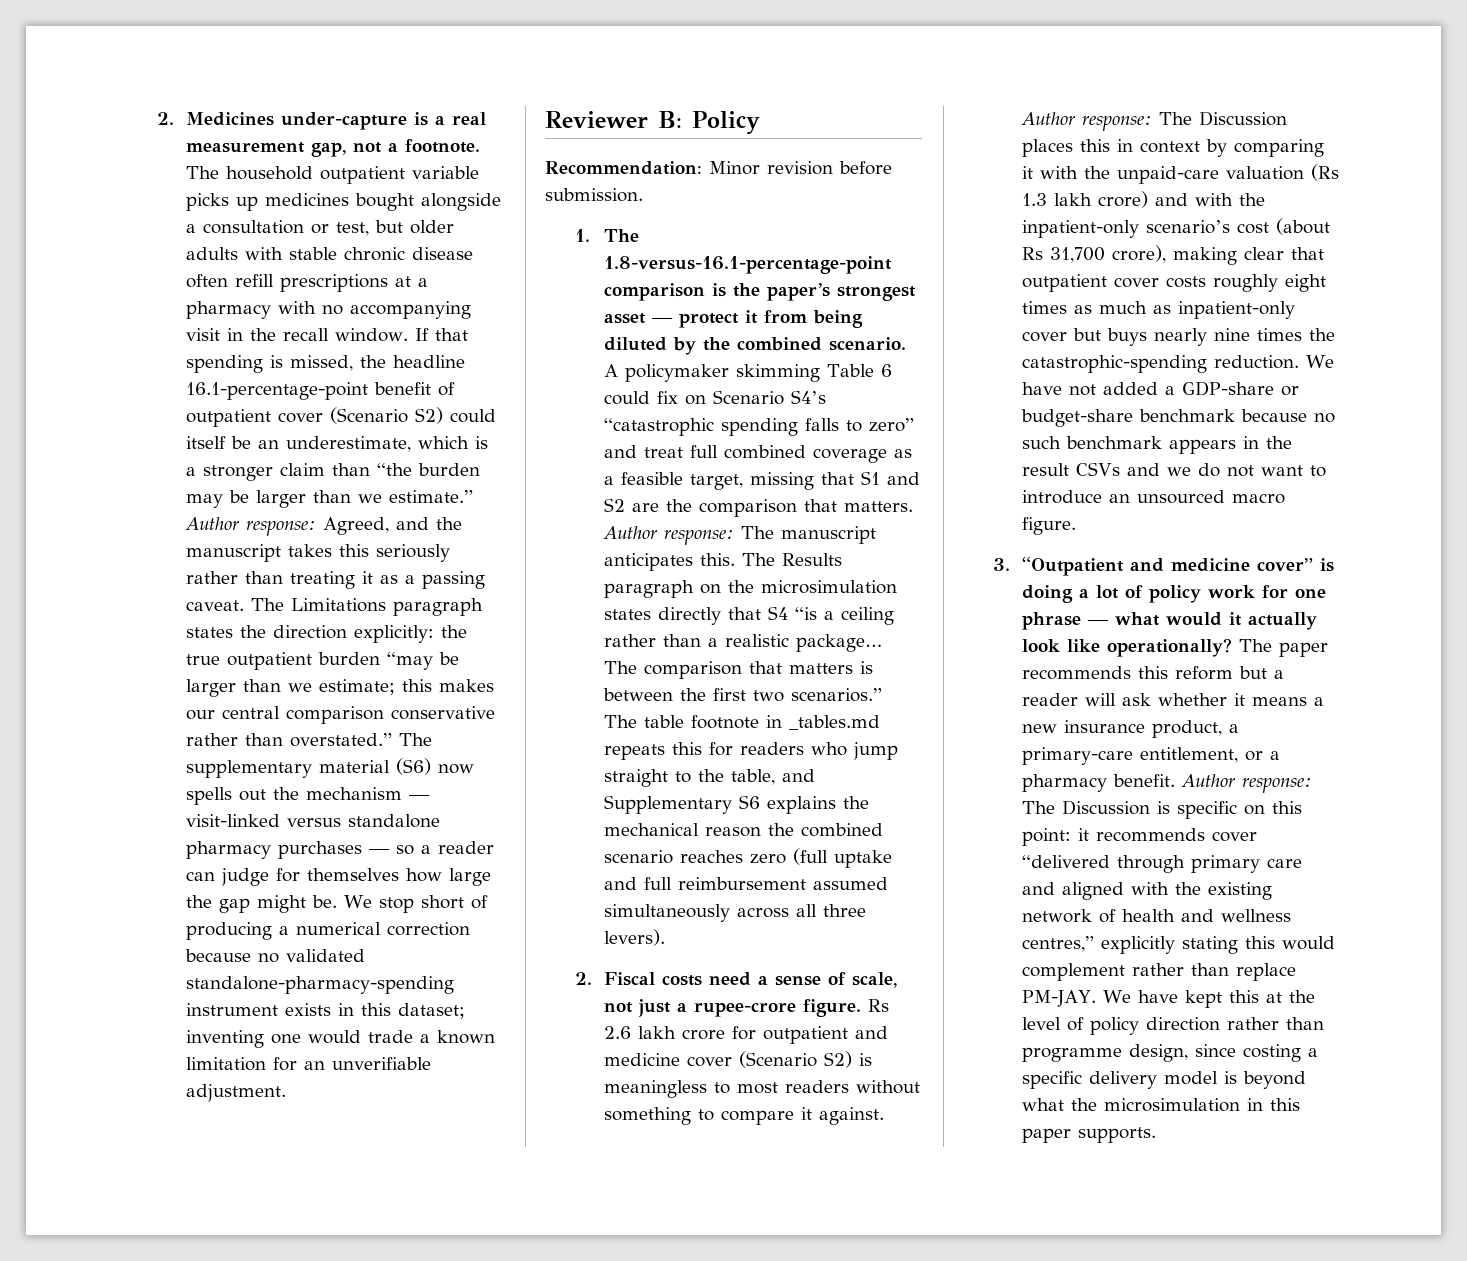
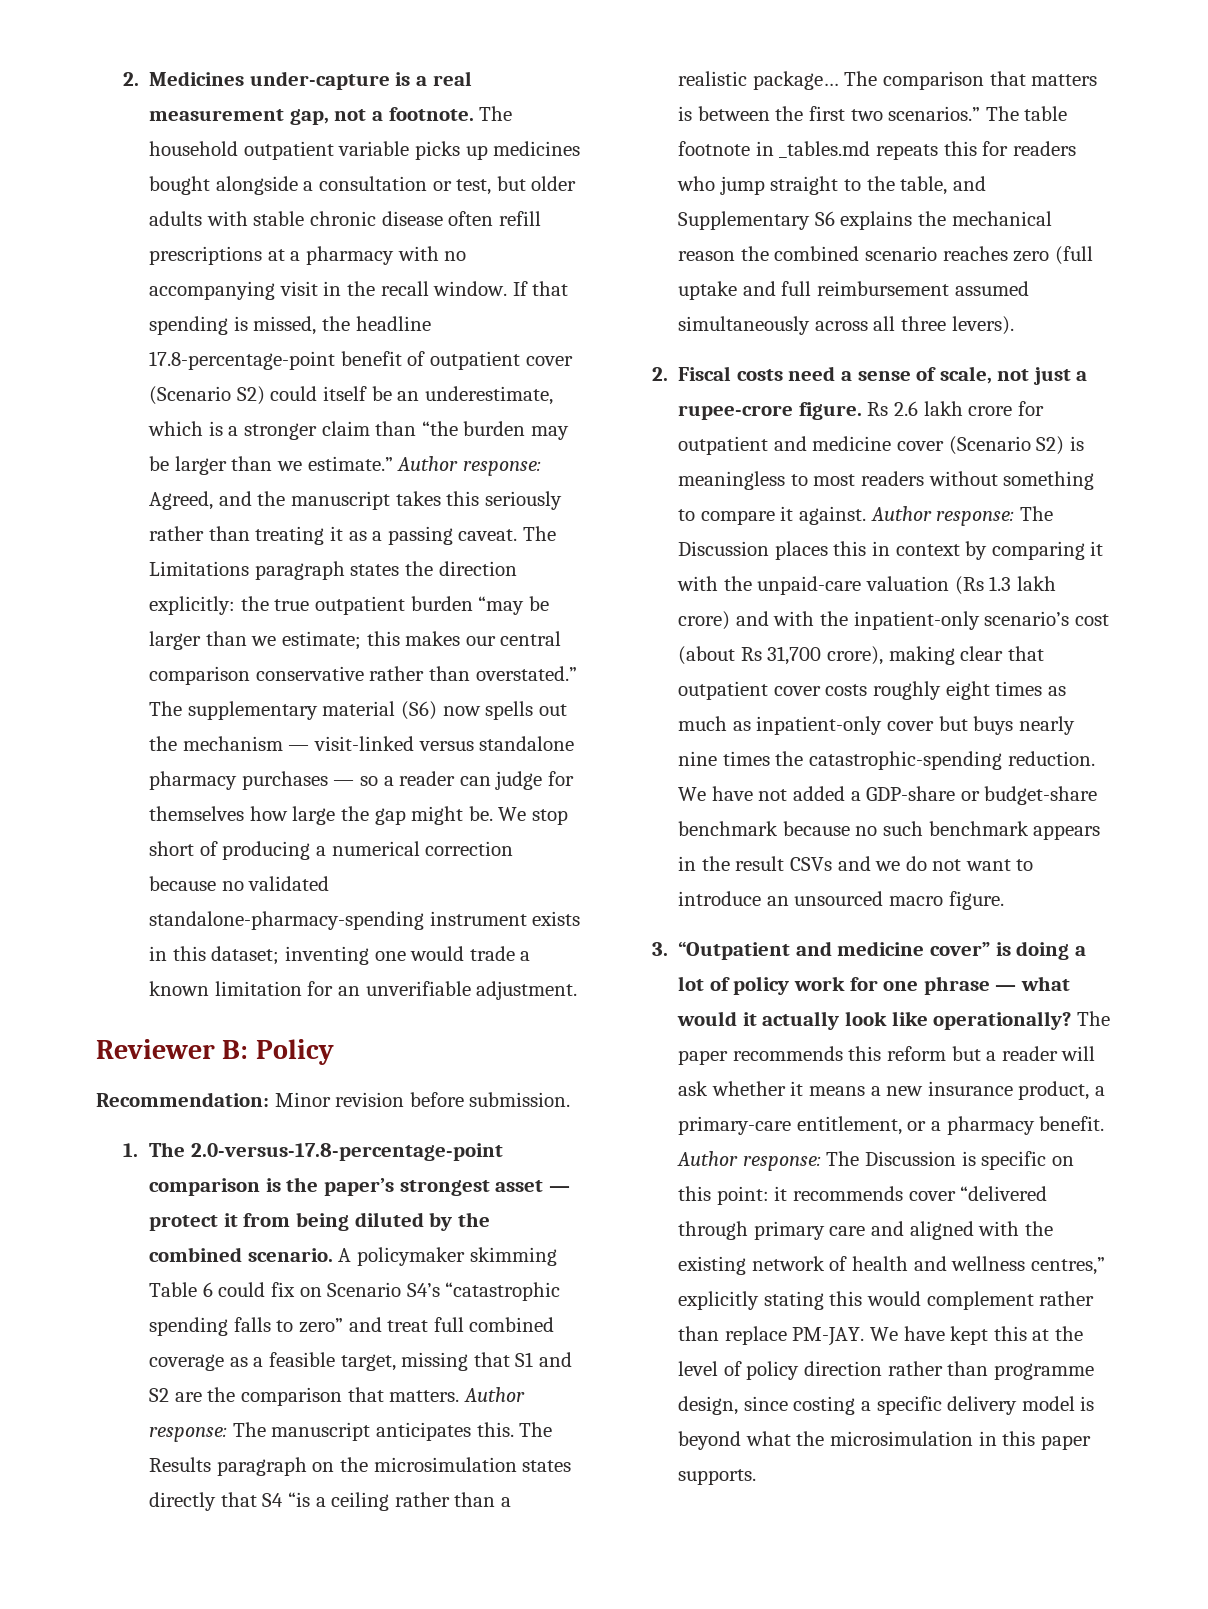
[186,382,369,400] 16.1-percentage-point -> [149,351,336,370] 17.8-percentage-point
[604,256,893,274] 1.8-versus-16.1-percentage-point -> [190,1143,503,1161] 2.0-versus-17.8-percentage-point

